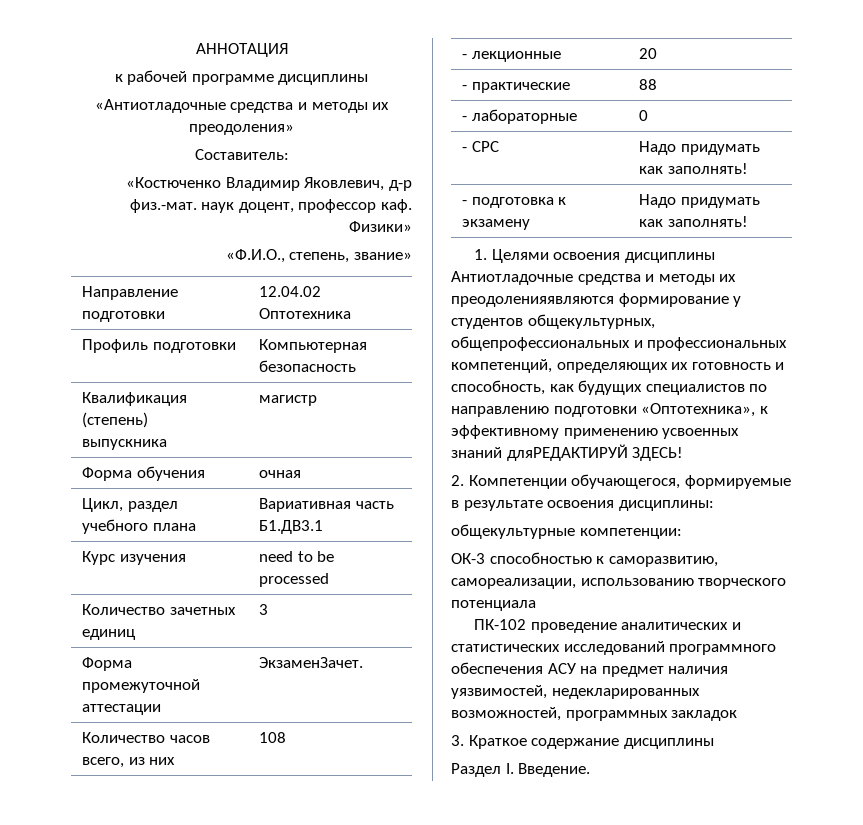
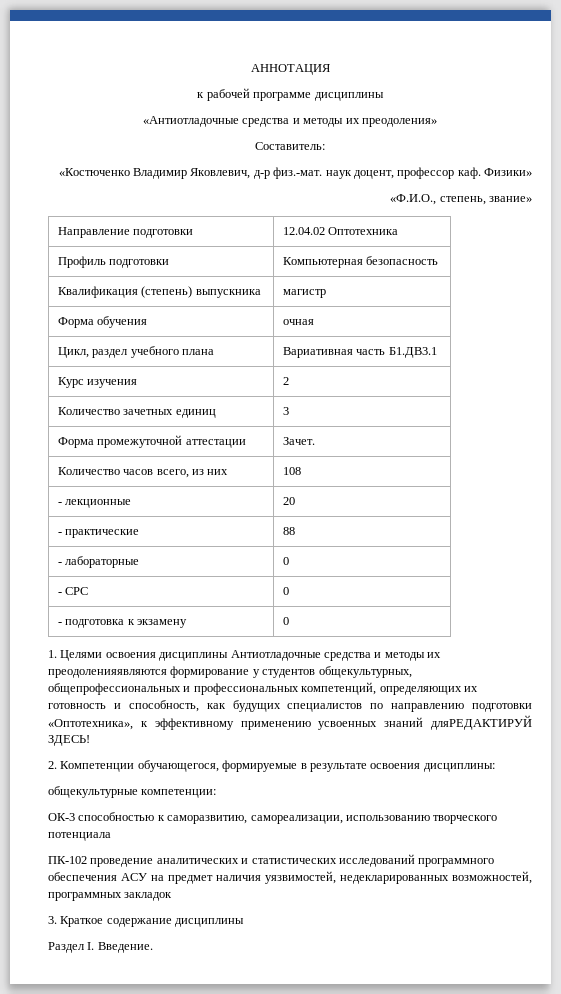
[259,551,335,562] [259,573,330,587] need to be processed -> [282,377,289,385] 2
[259,657,364,668] ЭкзаменЗачет. -> [282,437,315,445] Зачет.
[639,141,760,155] [639,163,748,174] Надо придумать как заполнять! -> [282,587,289,595] 0
[639,194,760,208] [639,216,748,227] Надо придумать как заполнять! -> [282,617,289,625] 0

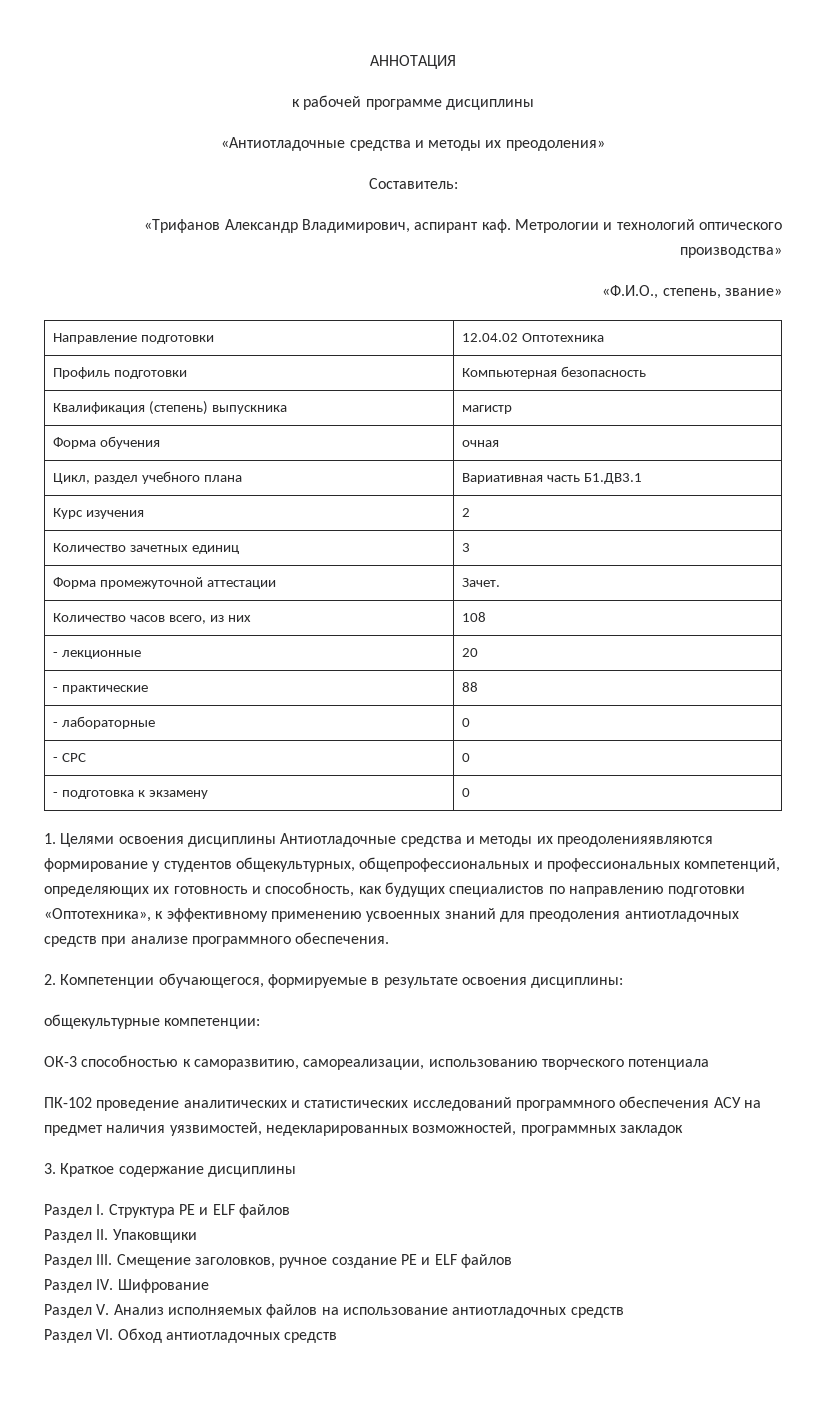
[58,167,532,179] «Костюченко Владимир Яковлевич, д-р физ.-мат. наук доцент, профессор каф. Физики» -> [144,219,783,233] [680,247,782,258] «Трифанов Александр Владимирович, аспирант каф. Метрологии и технологий оптического производства»
[430,715,532,730] [48,735,90,746] дляРЕДАКТИРУЙ ЗДЕСЬ! -> [499,911,739,922] [44,932,390,947] для преодоления антиотладочных средств при анализе программного обеспечения.
[97,942,153,953] Введение. -> [108,1204,290,1218] [44,1229,197,1243] [44,1254,512,1268] [44,1279,209,1293] [44,1304,624,1318] [44,1328,338,1343] Структура PE и ELF файлов // Раздел II. Упаковщики // Раздел III. Смещение заголовков, ручное создание PE и ELF файлов // Раздел IV. Шифрование // Раздел V. Анализ исполняемых файлов на использование антиотладочных средств // Раздел VI. Обход антиотладочных средств

